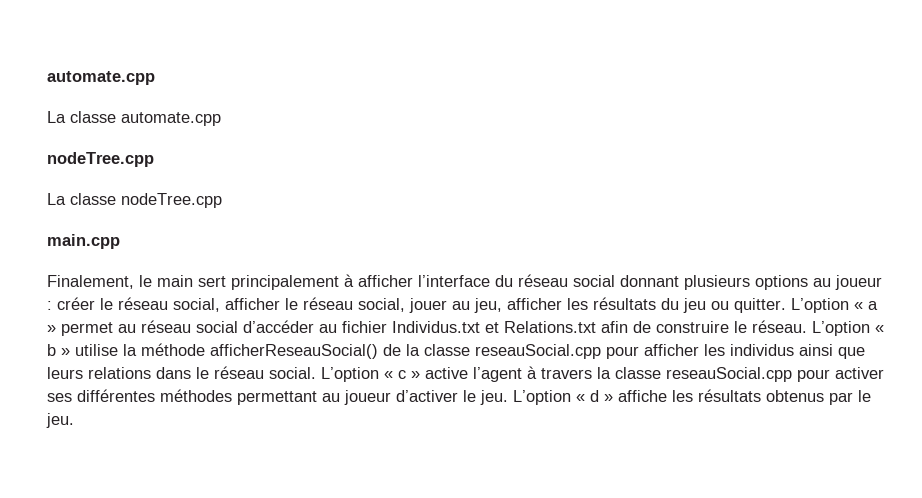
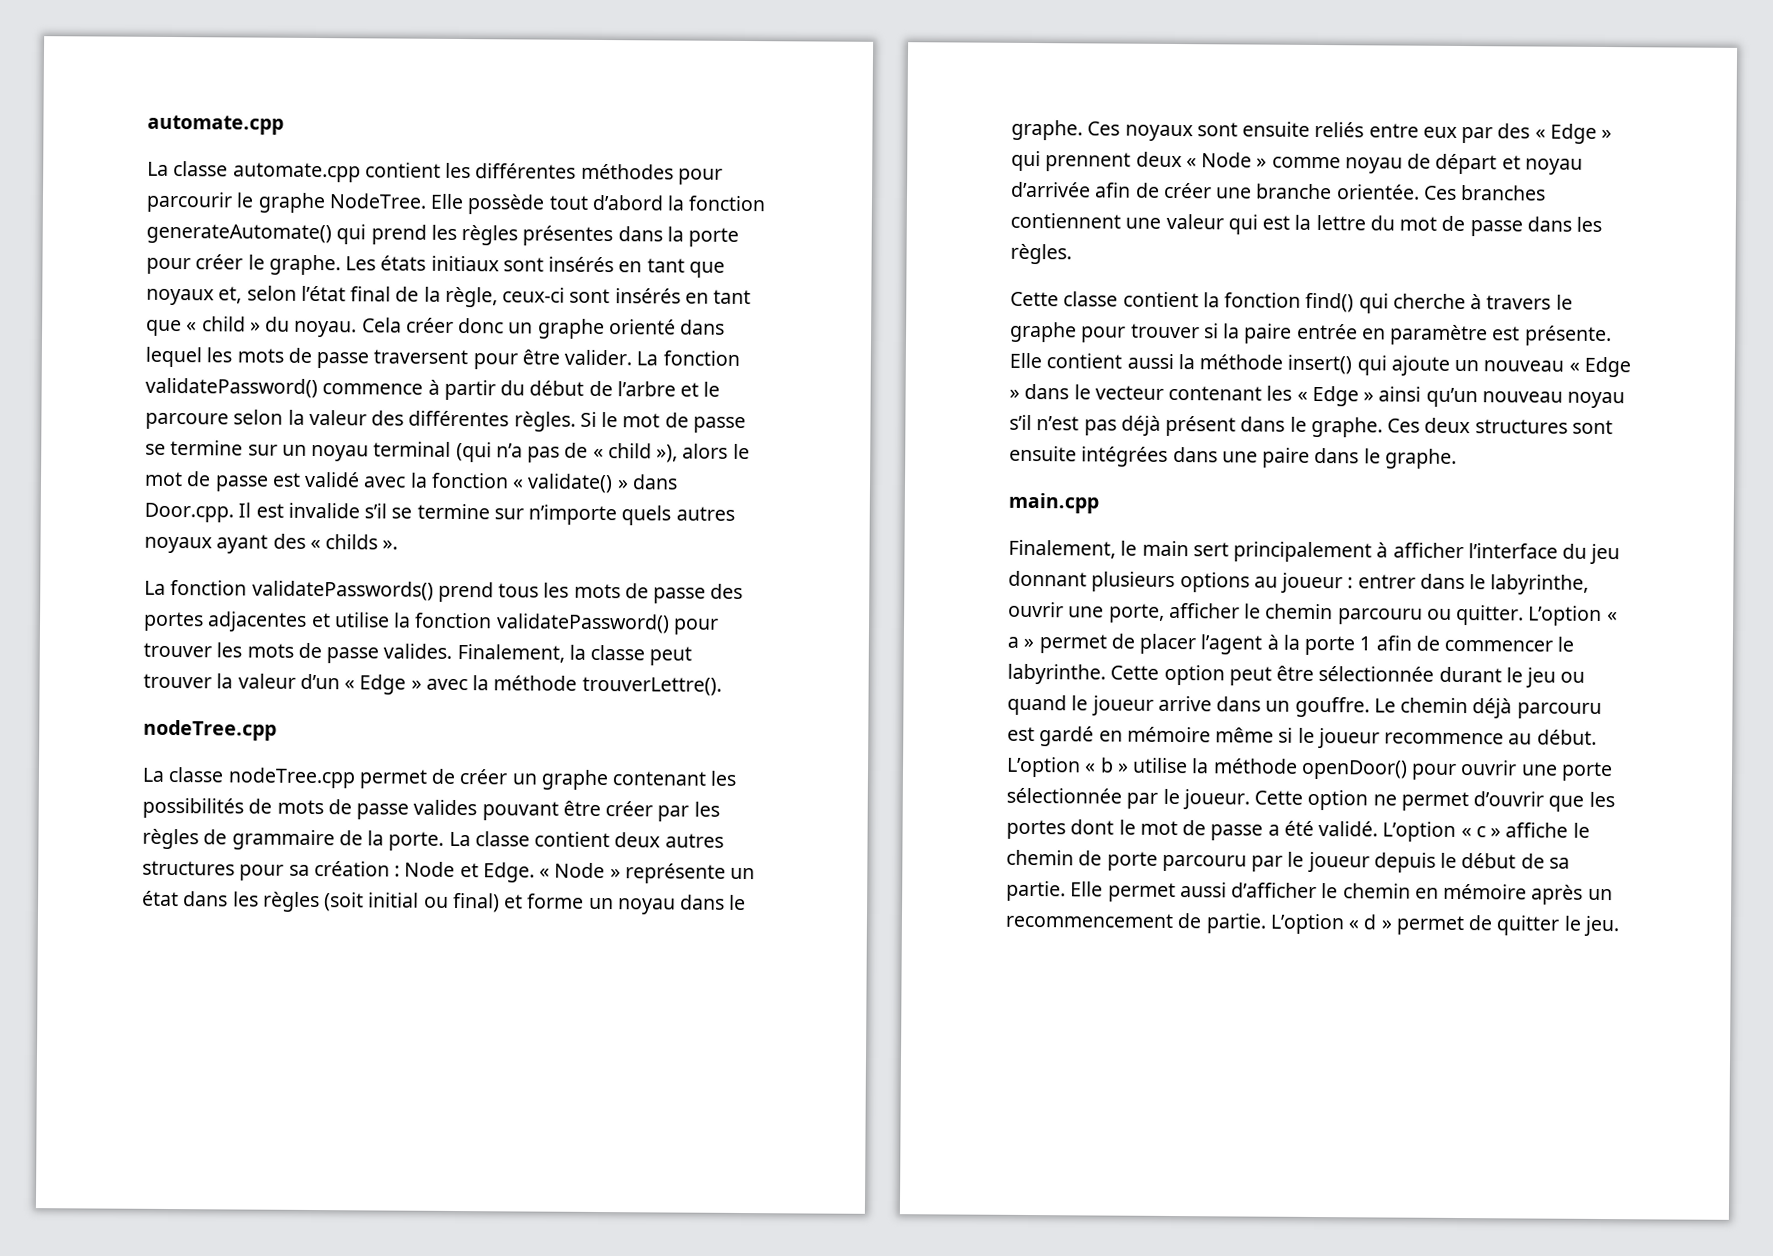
[47,152,154,167] [47,193,222,208] // nodeTree.cpp // La classe nodeTree.cpp -> [364,162,723,185] [146,191,767,215] [146,223,740,247] [146,254,725,278] [146,285,752,308] [146,316,726,340] [145,346,740,370] [145,377,721,401] [145,409,746,434] [145,439,750,463] [144,471,678,494] [144,502,735,526] [144,533,399,554] [144,579,744,604] [143,611,719,635] [143,642,693,666] [143,673,722,696] [143,719,277,741] [142,766,737,791] [142,797,720,822] [142,828,724,851] [142,860,756,884] [142,890,747,915] [1011,119,1613,144] [1011,150,1583,175] [1011,181,1547,201] [1010,212,1603,237] [1010,243,1072,265] [1010,291,1573,314] [1010,321,1612,347] [1009,352,1631,378] [1009,383,1626,409] [1009,414,1613,438] [1009,445,1457,469] contient les différentes méthodes pour parcourir le graphe NodeTree. Elle possède tout d’abord la fonction generateAutomate() qui prend les règles présentes dans la porte pour créer le graphe. Les états initiaux sont insérés en tant que noyaux et, selon l’état final de la règle, ceux-ci sont insérés en tant que « child » du noyau. Cela créer donc un graphe orienté dans lequel les mots de passe traversent pour être valider. La fonction validatePassword() commence à partir du début de l’arbre et le parcoure selon la valeur des différentes règles. Si le mot de passe se termine sur un noyau terminal (qui n’a pas de « child »), alors le mot de passe est validé avec la fonction « validate() » dans Door.cpp. Il est invalide s’il se termine sur n’importe quels autres noyaux ayant des « childs ». // La fonction validatePasswords() prend tous les mots de passe des portes adjacentes et utilise la fonction validatePassword() pour trouver les mots de passe valides. Finalement, la classe peut trouver la valeur d’un « Edge » avec la méthode trouverLettre(). // nodeTree.cpp // La classe nodeTree.cpp permet de créer un graphe contenant les possibilités de mots de passe valides pouvant être créer par les règles de grammaire de la porte. La classe contient deux autres structures pour sa création : Node et Edge. « Node » représente un état dans les règles (soit initial ou final) et forme un noyau dans le graphe. Ces noyaux sont ensuite reliés entre eux par des « Edge » qui prennent deux « Node » comme noyau de départ et noyau d’arrivée afin de créer une branche orientée. Ces branches contiennent une valeur qui est la lettre du mot de passe dans les règles. // Cette classe contient la fonction find() qui cherche à travers le graphe pour trouver si la paire entrée en paramètre est présente. Elle contient aussi la méthode insert() qui ajoute un nouveau « Edge » dans le vecteur contenant les « Edge » ainsi qu’un nouveau noyau s’il n’est pas déjà présent dans le graphe. Ces deux structures sont ensuite intégrées dans une paire dans le graphe.
[518,274,615,287] réseau social -> [1589,543,1621,565] jeu
[57,297,706,313] créer le réseau social, afficher le réseau social, jouer au jeu, afficher les résultats du jeu -> [1357,573,1590,595] [1008,601,1423,625] entrer dans le labyrinthe, ouvrir une porte, afficher le chemin parcouru
[118,320,807,333] au réseau social d’accéder au fichier Individus.txt et Relations.txt afin de construire le réseau. -> [1110,633,1575,656] [1007,663,1586,688] [1007,694,1602,719] [1007,726,1597,749] de placer l’agent à la porte 1 afin de commencer le labyrinthe. Cette option peut être sélectionnée durant le jeu ou quand le joueur arrive dans un gouffre. Le chemin déjà parcouru est gardé en mémoire même si le joueur recommence au début.
[210,344,865,359] [47,366,884,382] [47,389,853,405] afficherReseauSocial() de la classe reseauSocial.cpp pour afficher les individus ainsi que leurs relations dans le réseau social. L’option « c » active l’agent à travers la classe reseauSocial.cpp pour activer ses différentes méthodes permettant au joueur d’activer le jeu. L’option « d » affiche les résultats obtenus par -> [1300,759,1613,782] [1006,787,1615,812] [1006,819,1590,842] [1006,849,1570,873] [1006,880,1613,905] [1005,912,1561,936] openDoor() pour ouvrir une porte sélectionnée par le joueur. Cette option ne permet d’ouvrir que les portes dont le mot de passe a été validé. L’option « c » affiche le chemin de porte parcouru par le joueur depuis le début de sa partie. Elle permet aussi d’afficher le chemin en mémoire après un recommencement de partie. L’option « d » permet de quitter

